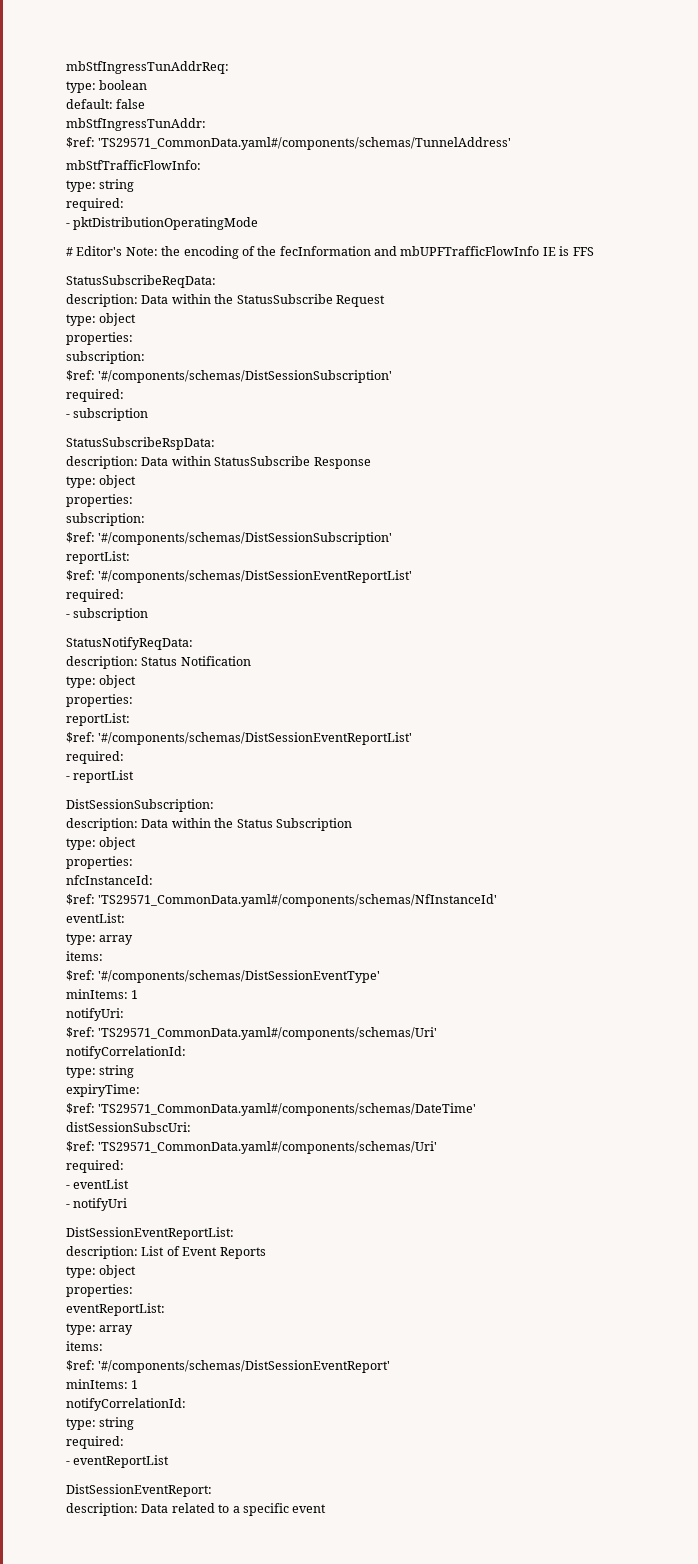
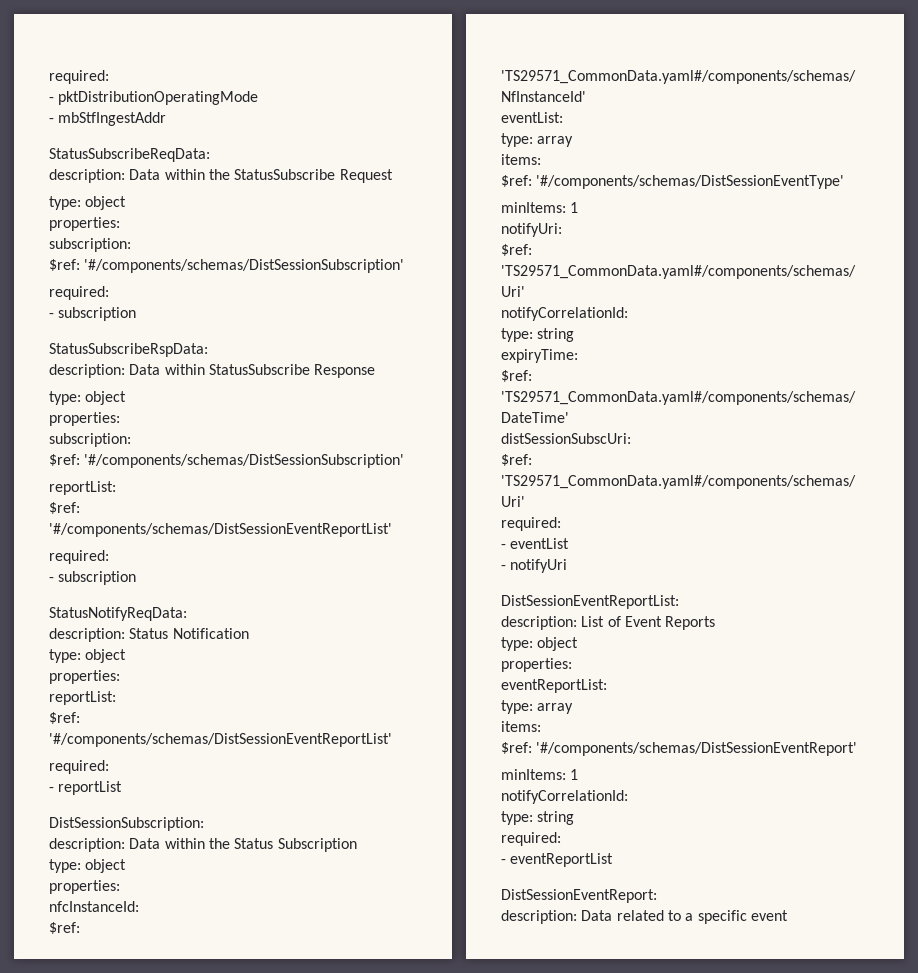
[66,61,229,74] [66,80,148,93] [66,99,146,109] [66,118,206,131] [66,137,512,150] [66,160,201,170] [66,179,135,192] [66,198,124,211] [66,217,259,230] [66,246,594,259] mbStfIngressTunAddrReq: // type: boolean // default: false // mbStfIngressTunAddr: // $ref: 'TS29571_CommonData.yaml#/components/schemas/TunnelAddress' // mbStfTrafficFlowInfo: // type: string // required: // - pktDistributionOperatingMode // # Editor's Note: the encoding of the fecInformation and mbUPFTrafficFlowInfo IE is FFS -> [49,70,109,84] [49,91,259,105] [49,112,167,126] required: // - pktDistributionOperatingMode // - mbStfIngestAddr

